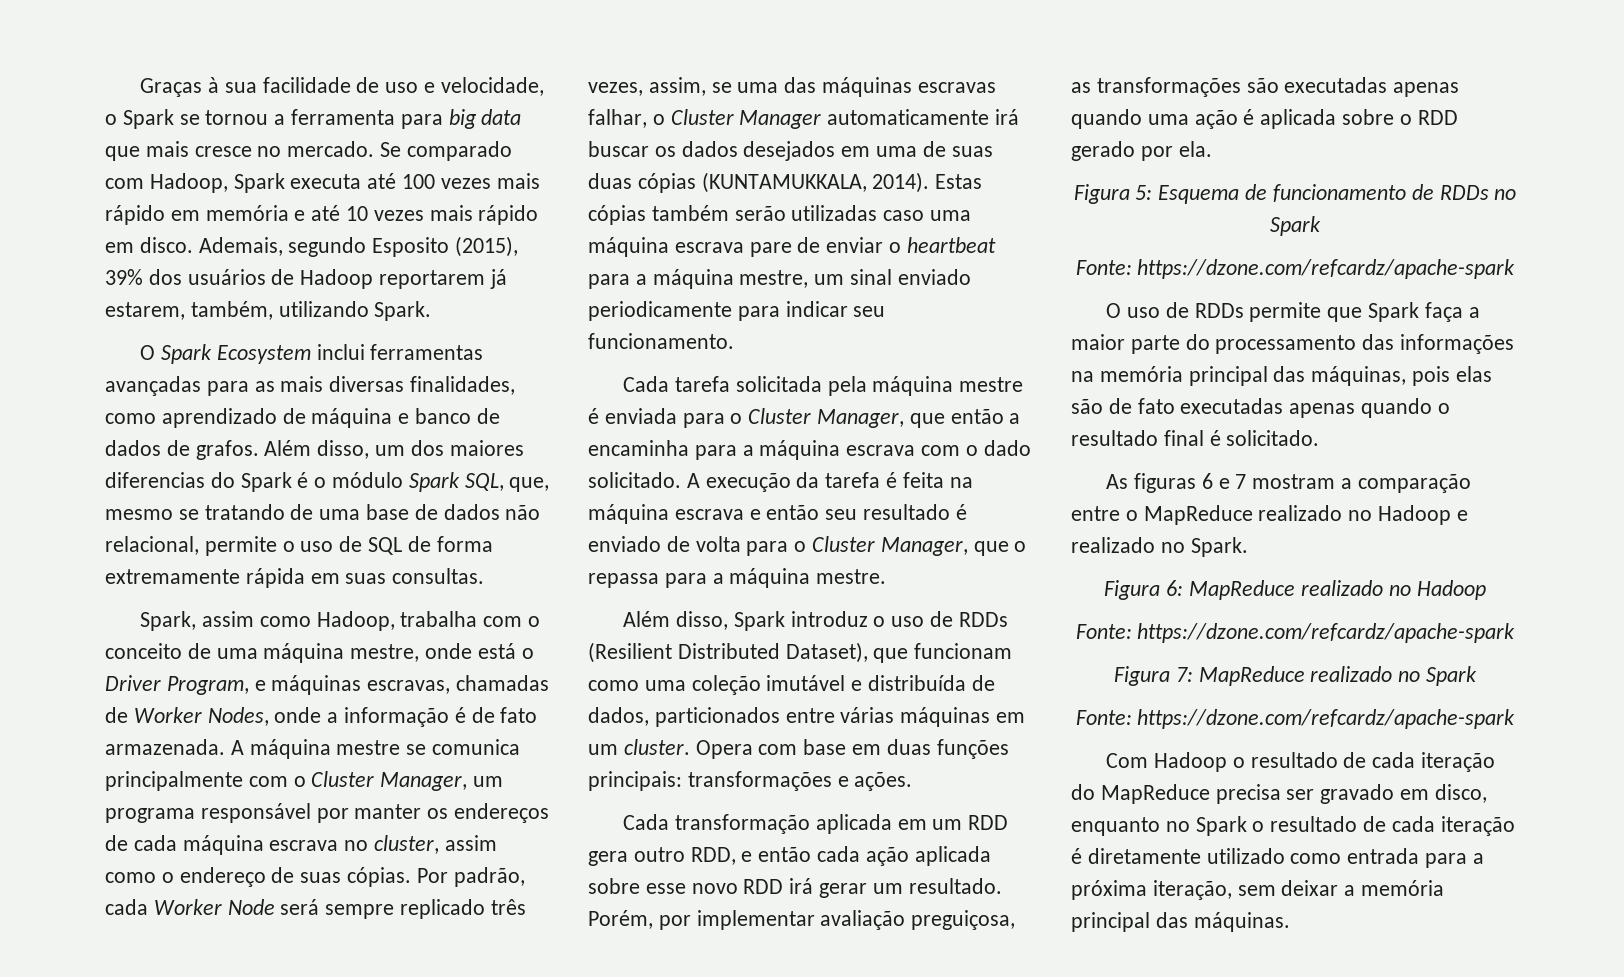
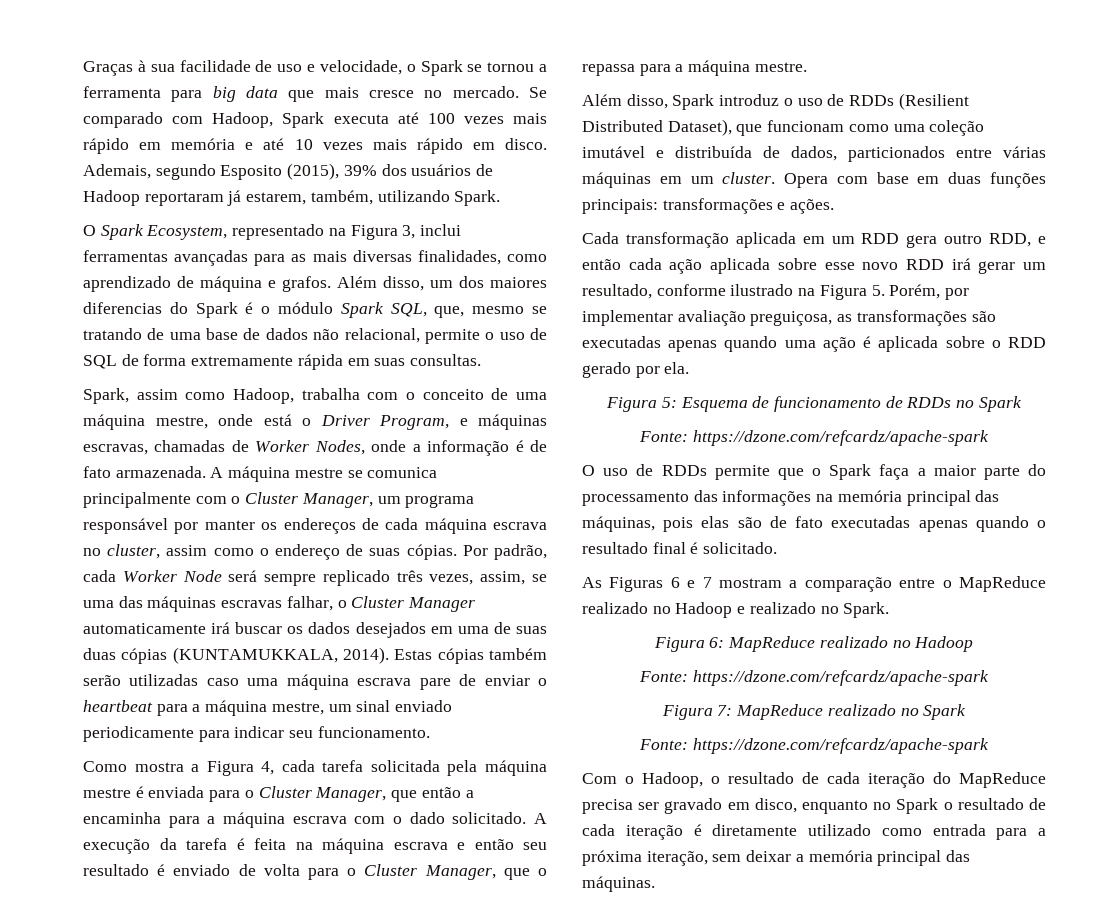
[379,270,486,289] reportarem -> [144,192,224,206] reportaram
[216,345,311,364] Ecosystem -> [146,224,416,240] Ecosystem, representado na Figura 3,
[415,408,500,424] [105,440,190,456] banco de dados de -> (276, 284) none
[623,376,670,392] Cada -> [83,760,315,776] Como mostra a Figura 4, cada
[908,878,1002,894] resultado. -> [582,284,885,300] resultado, conforme ilustrado na Figura 5.
(1363, 314) none -> [812,468,821,476] o
[1133,473,1196,493] figuras -> [609,577,664,592] Figuras
[1153,752,1227,772] Hadoop -> [625,772,703,788] o Hadoop,

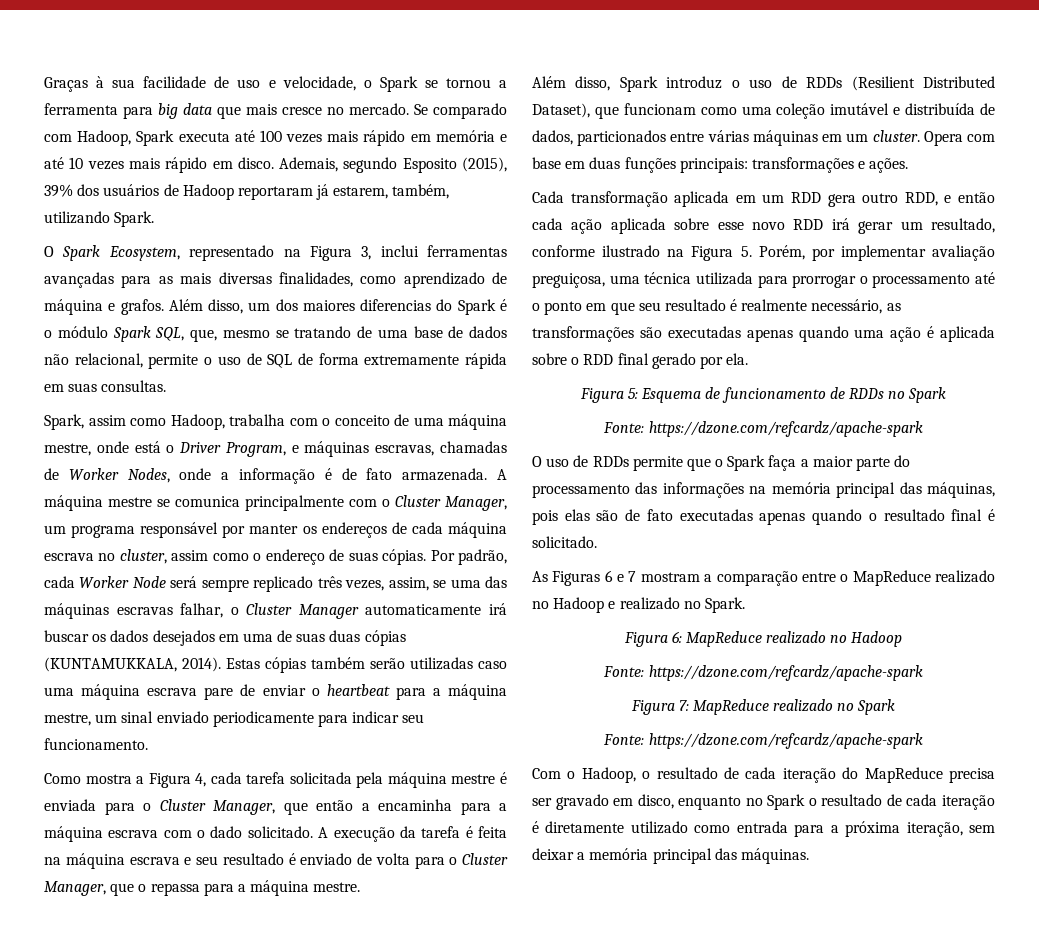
[474,839,514,850] então -> (192, 861) none
(833, 318) none -> [609,272,995,288] [532,299,883,315] uma técnica utilizada para prorrogar o processamento até o ponto em que seu resultado é realmente necessário,
(1046, 342) none -> [617,353,649,365] final

